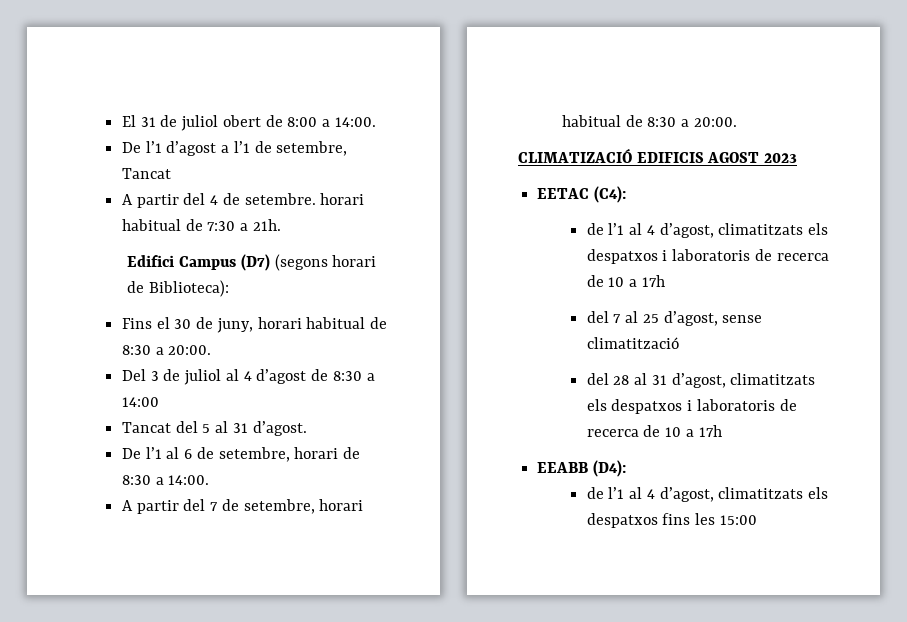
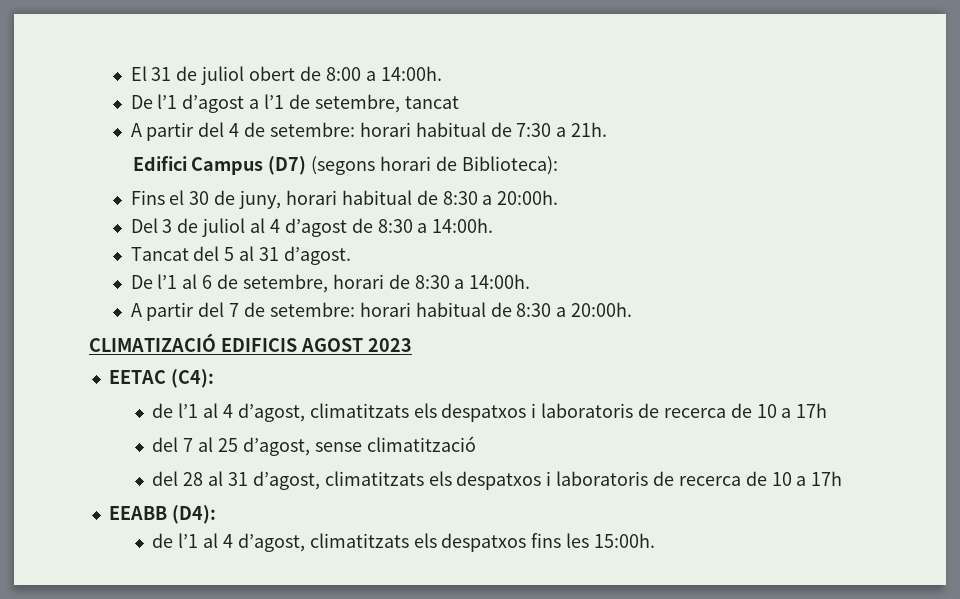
[334,117,376,127] 14:00. -> [380,66,442,81] 14:00h.
[121,168,171,179] Tancat -> [404,96,459,109] tancat
[244,193,316,205] setembre. -> [269,122,355,137] setembre:
[168,345,212,355] 20:00. -> [497,190,559,205] 20:00h.
[121,397,159,407] 14:00 -> [432,218,494,233] 14:00h.
[168,475,210,485] 14:00. -> [469,274,531,289] 14:00h.
[243,499,364,514] [561,115,737,127] setembre, horari habitual de 8:30 a 20:00. -> [269,302,633,317] setembre: horari habitual de 8:30 a 20:00h.
[719,515,757,525] 15:00 -> [594,533,656,548] 15:00h.

